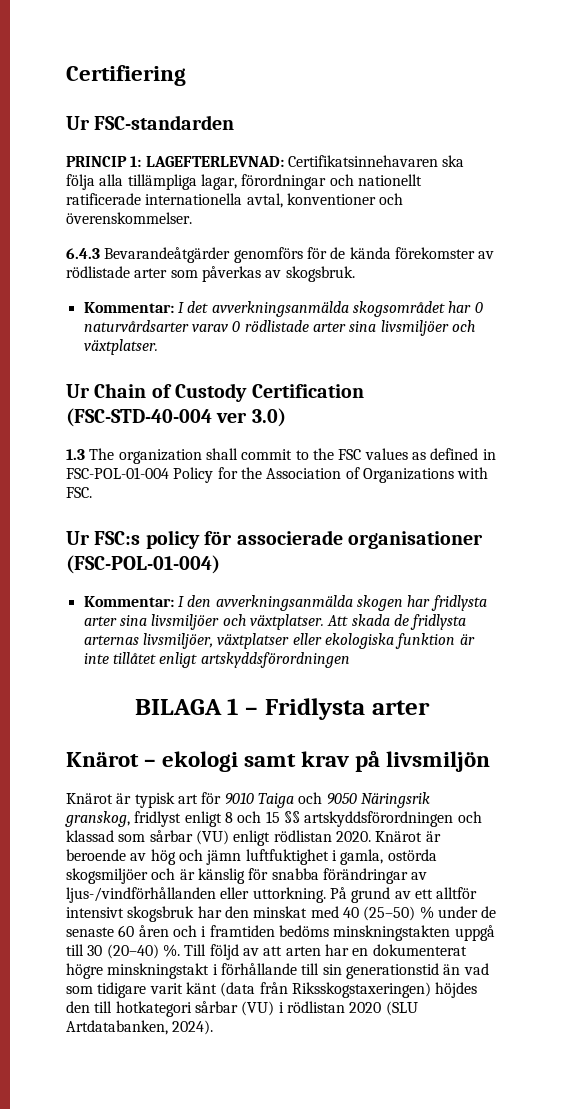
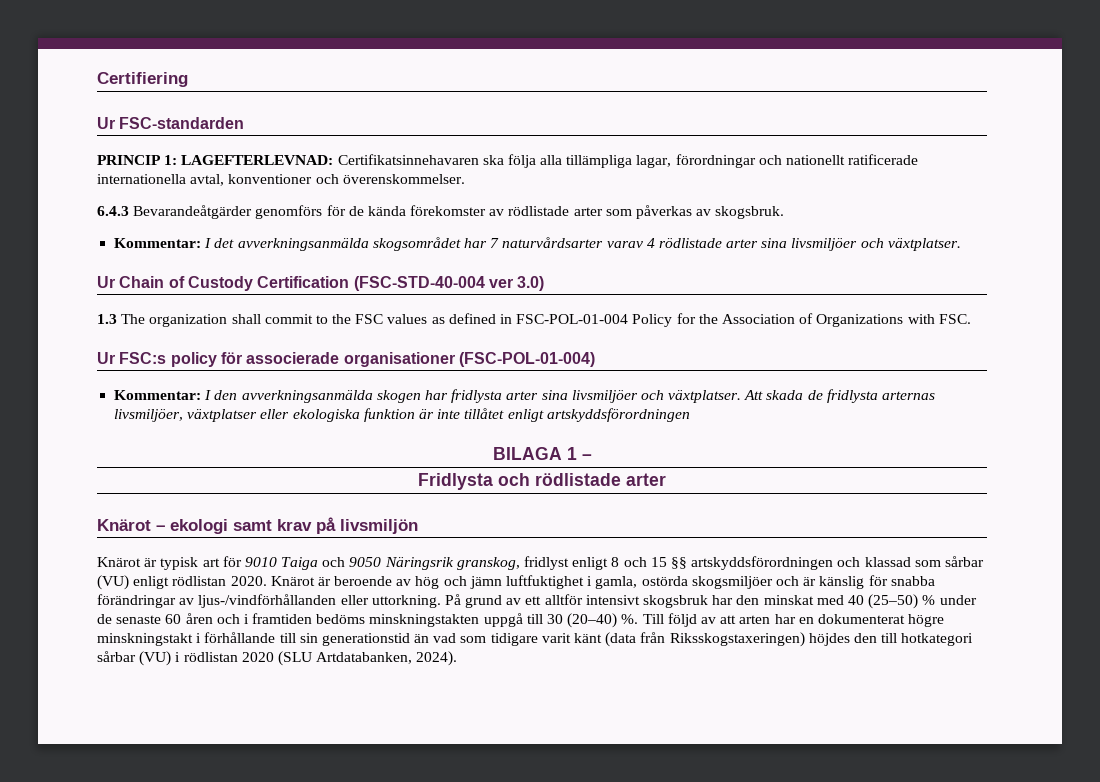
[474,302,483,313] 0 -> [490,238,500,248] 7
[232,321,241,332] 0 -> [646,238,655,248] 4
[264,698,365,720] Fridlysta -> [418,473,621,490] // Fridlysta och rödlistade

